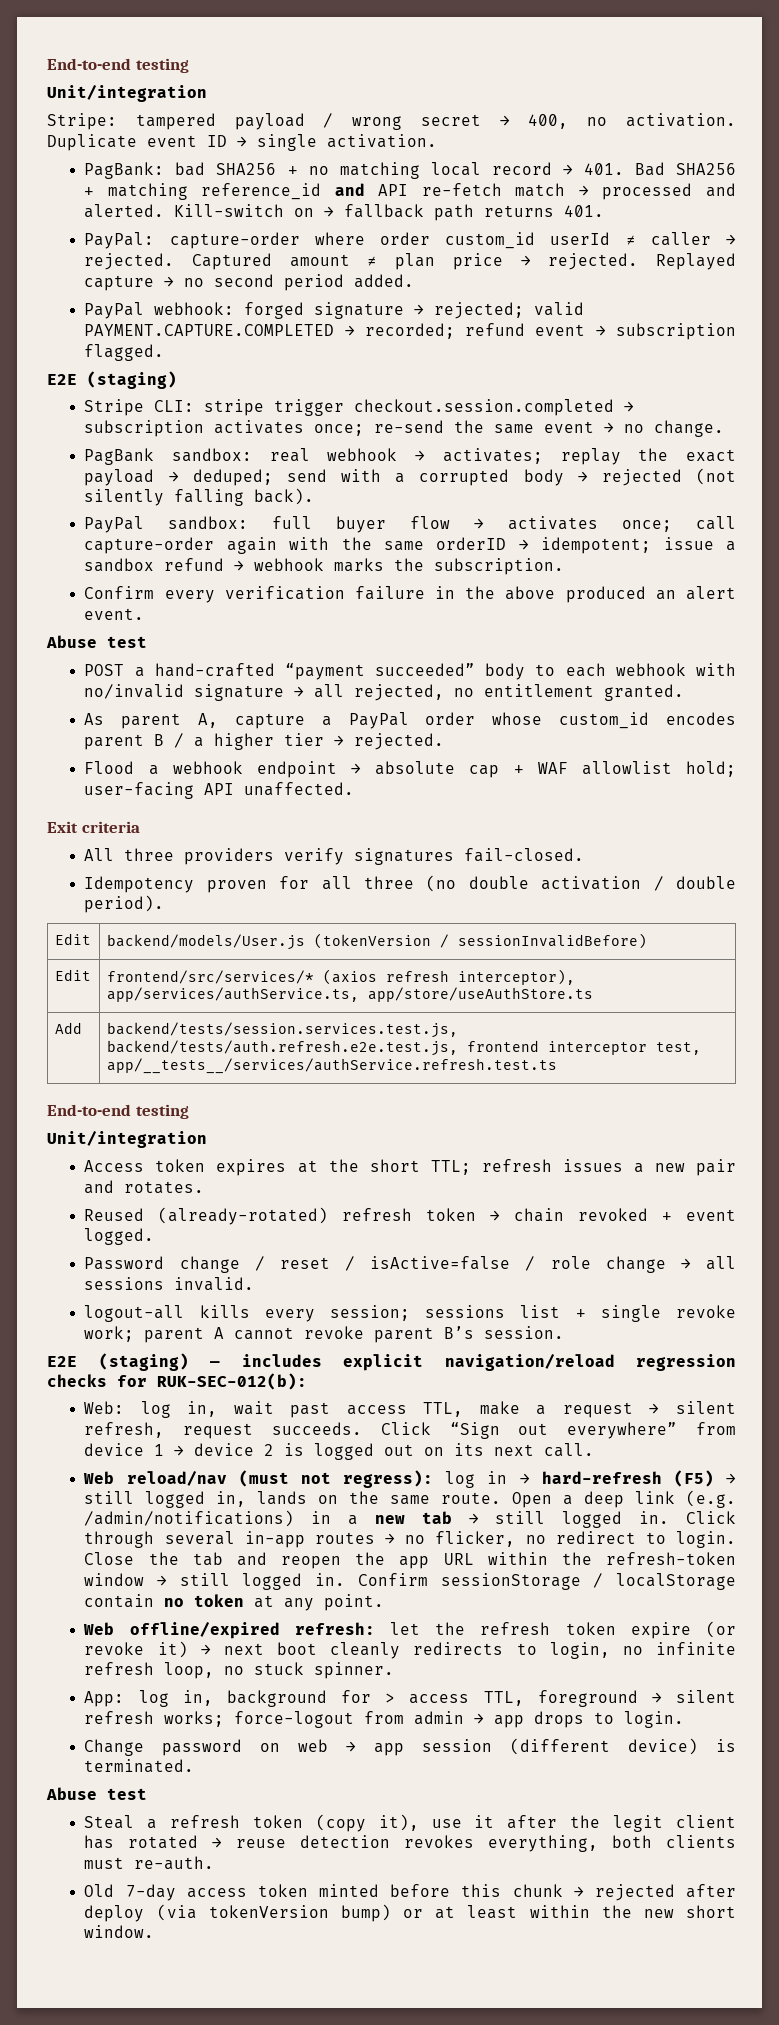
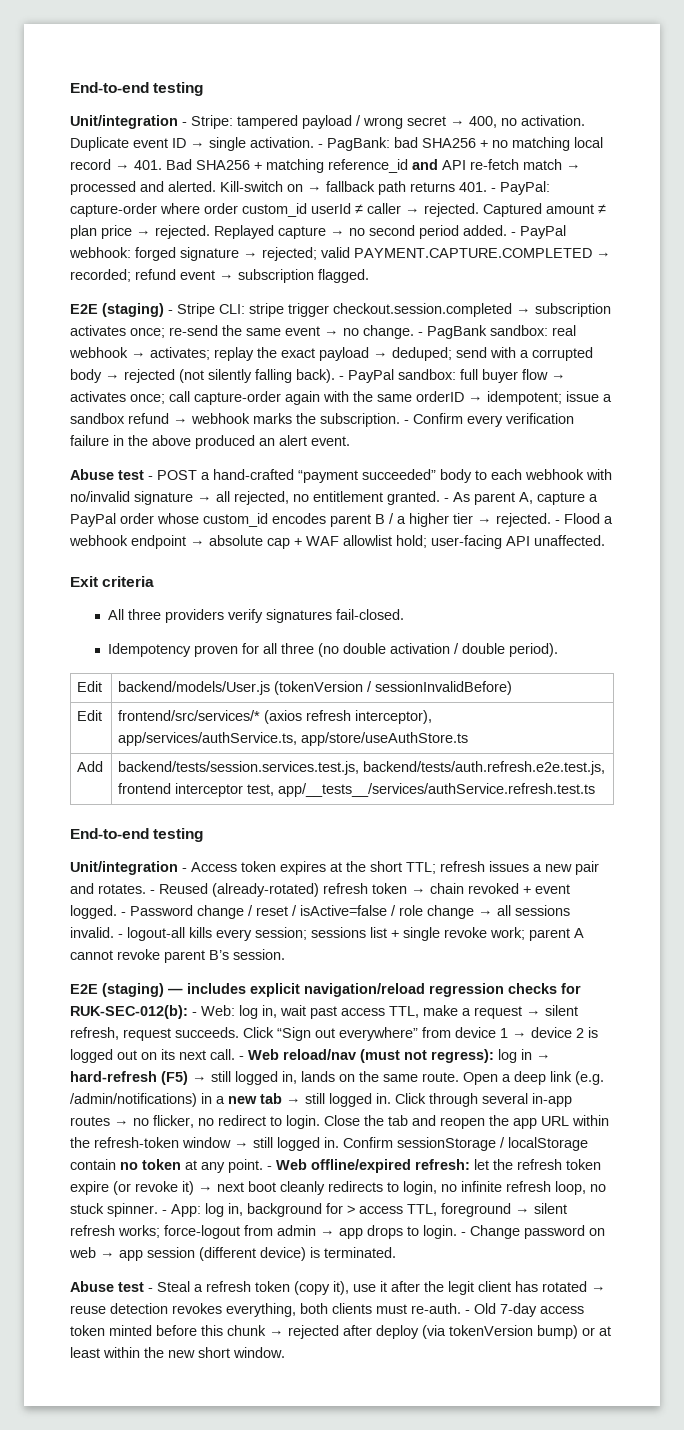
[47,58,189,73] [47,85,207,102] End-to-end testing // Unit/integration // -> [70,82,204,96] [70,115,187,129] End-to-end testing // Unit/integration -
(437, 141) // -> [318,144,323,148] -
(605, 211) // -> [491,188,496,192] -
(415, 281) // -> [511,232,516,236] -
(177, 380) // -> [168,310,173,314] -
(725, 428) // -> [418,332,423,336] -
(315, 496) // -> [339,376,344,380] -
(565, 566) // -> [404,420,409,424] -
(147, 642) // -> [148,476,153,480] -
(685, 692) // -> [444,498,449,502] -
(445, 741) // -> [555,520,560,524] -
(207, 1139) // -> [182,868,187,872] -
(205, 1187) // -> [150,890,155,894] -
(155, 1236) // -> [121,912,126,916] -
(255, 1284) // -> [118,934,123,938] -
(307, 1381) // -> [192,1012,197,1016] -
(595, 1450) // -> [239,1056,244,1060] -
(385, 1602) // -> [267,1166,272,1170] -
(395, 1670) // -> [162,1210,167,1214] -
(685, 1719) // -> [461,1232,466,1236] -
(147, 1794) // -> [148,1288,153,1292] -
(215, 1863) // -> [465,1310,470,1314] -

